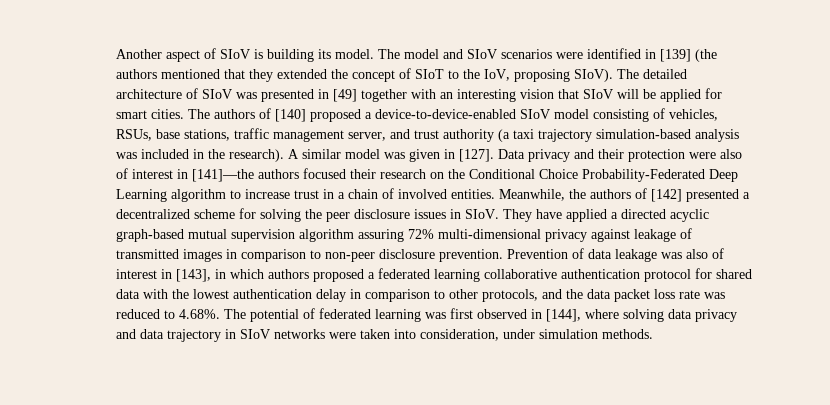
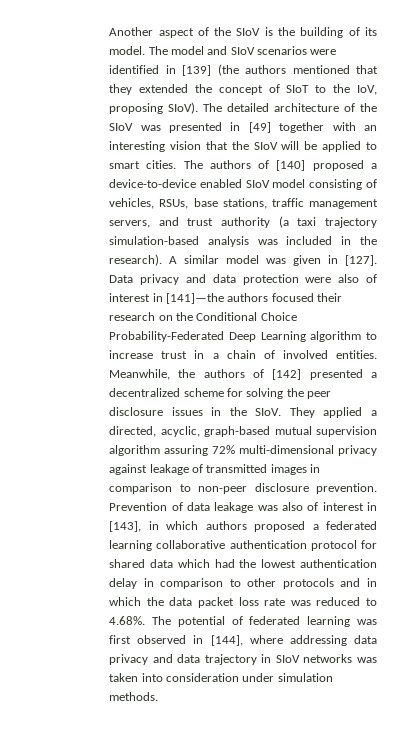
(216, 53) none -> [214,27,232,36] the
[266,49,314,62] building -> [278,27,360,38] the building of
(198, 93) none -> [360,103,377,112] the
(579, 94) none -> [231,141,249,150] the
[704,88,722,99] for -> [366,142,378,150] to
[374,109,516,119] device-to-device-enabled -> [109,179,242,188] device-to-device enabled
[347,132,386,141] server, -> [109,220,151,228] servers,
[597,149,624,159] their -> [212,274,236,283] data
(461, 214) none -> [229,407,247,416] the
[535,209,562,219] have -> (315, 412) none
[620,209,709,222] directed acyclic -> [109,426,200,437] directed, acyclic,
[142,289,168,299] with -> [177,559,235,568] which had
[481,289,562,302] protocols, and -> [282,578,377,589] [109,597,142,606] protocols and in which
[622,309,664,322] solving -> [289,635,347,646] addressing
[328,332,356,339] were -> [357,657,377,663] was
[419,329,499,341] consideration, -> [165,673,239,682] consideration

